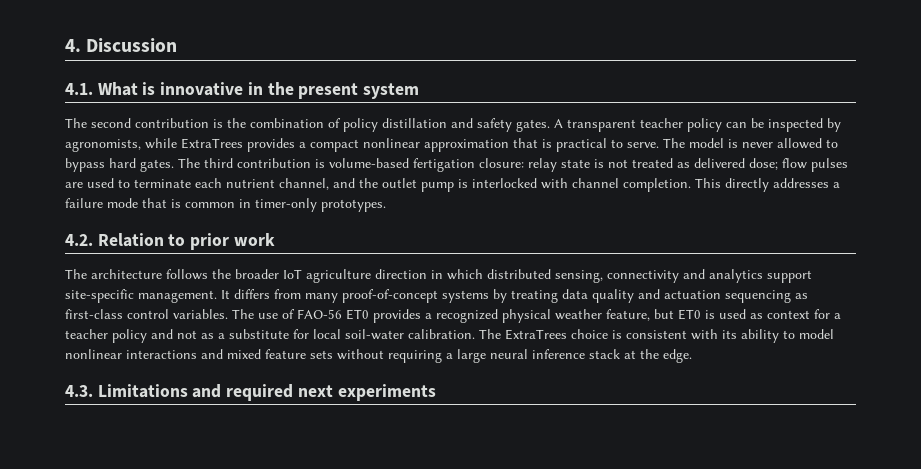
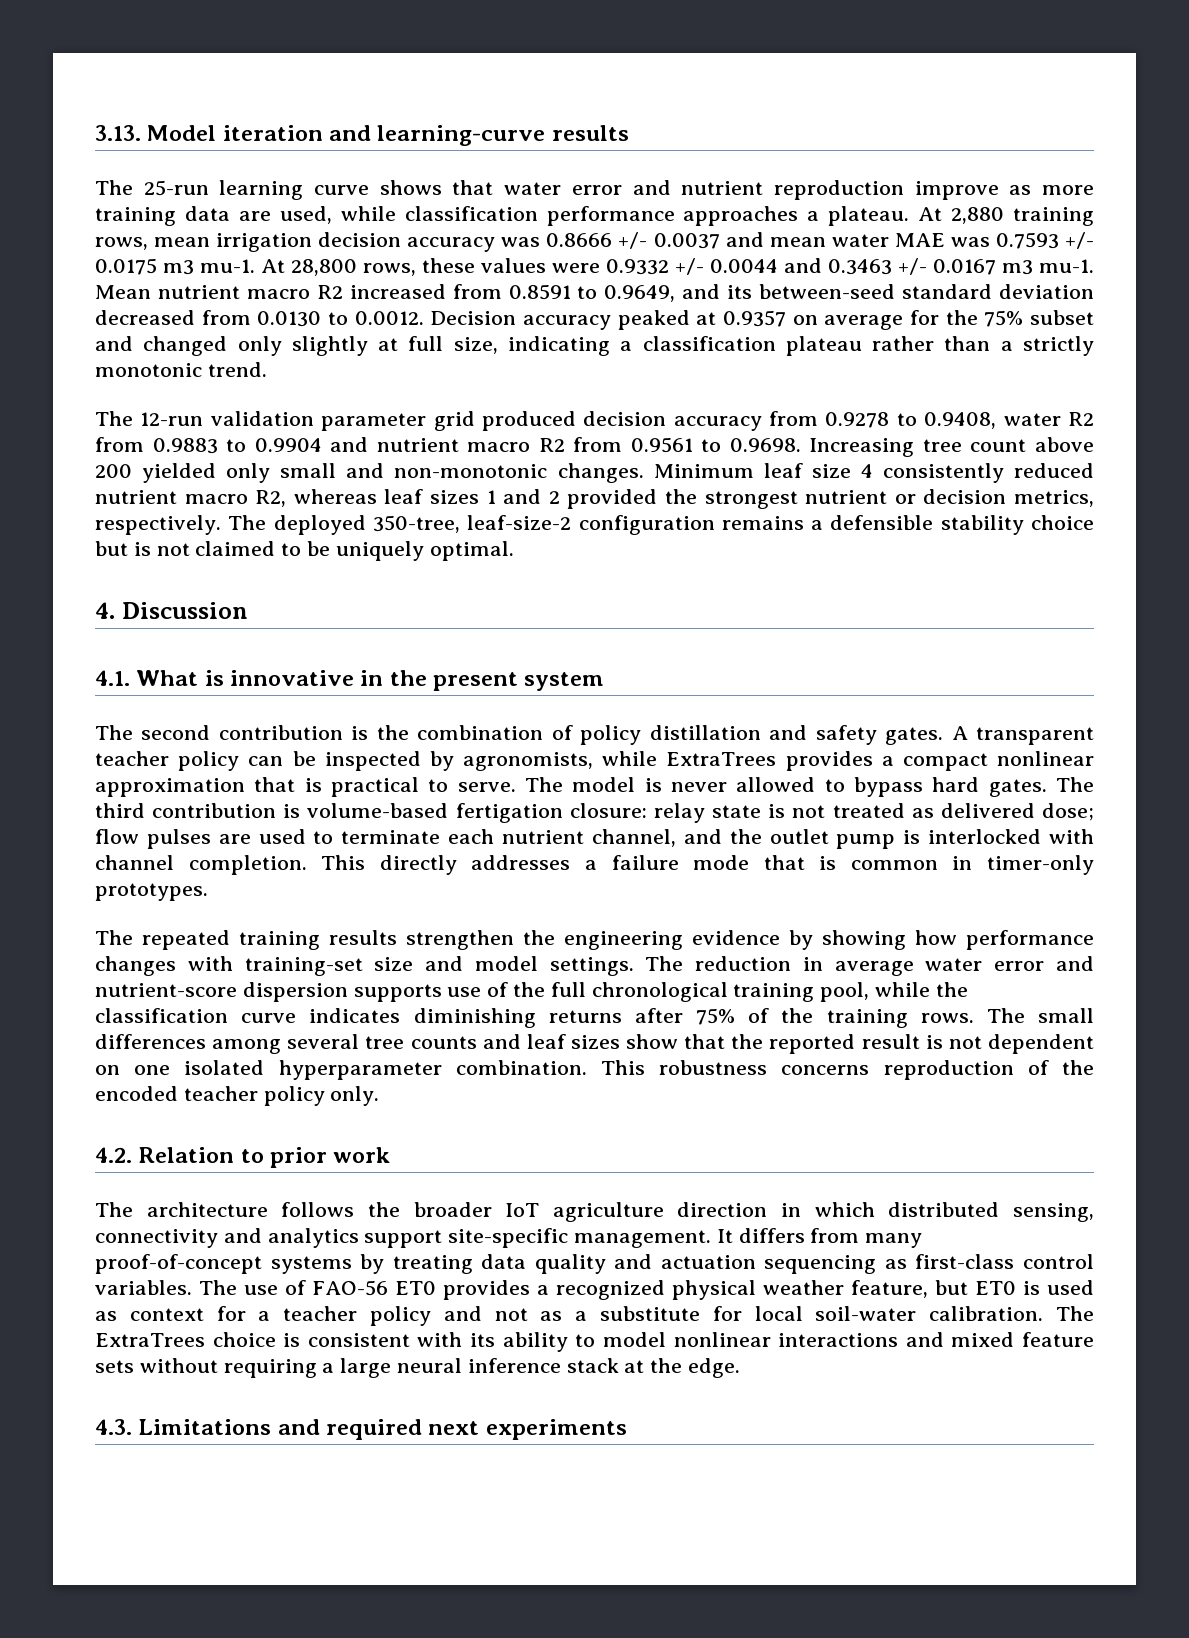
(65, 45) none -> [95,125,629,146] [95,180,1095,200] [95,206,1094,226] [95,232,1095,252] [95,258,1094,276] [95,284,1094,302] [95,310,1094,330] [95,336,1095,356] [95,362,267,377] [95,411,1094,431] [95,437,1094,457] [95,463,1094,483] [95,489,1095,509] [95,515,1095,535] [95,541,514,561] 3.13. Model iteration and learning-curve results // The 25-run learning curve shows that water error and nutrient reproduction improve as more training data are used, while classification performance approaches a plateau. At 2,880 training rows, mean irrigation decision accuracy was 0.8666 +/- 0.0037 and mean water MAE was 0.7593 +/- 0.0175 m3 mu-1. At 28,800 rows, these values were 0.9332 +/- 0.0044 and 0.3463 +/- 0.0167 m3 mu-1. Mean nutrient macro R2 increased from 0.8591 to 0.9649, and its between-seed standard deviation decreased from 0.0130 to 0.0012. Decision accuracy peaked at 0.9357 on average for the 75% subset and changed only slightly at full size, indicating a classification plateau rather than a strictly monotonic trend. // The 12-run validation parameter grid produced decision accuracy from 0.9278 to 0.9408, water R2 from 0.9883 to 0.9904 and nutrient macro R2 from 0.9561 to 0.9698. Increasing tree count above 200 yielded only small and non-monotonic changes. Minimum leaf size 4 consistently reduced nutrient macro R2, whereas leaf sizes 1 and 2 provided the strongest nutrient or decision metrics, respectively. The deployed 350-tree, leaf-size-2 configuration remains a defensible stability choice but is not claimed to be uniquely optimal. //
(386, 205) none -> [95,930,1094,950] [95,956,1094,976] [95,982,968,1002] [95,1008,1094,1028] [95,1034,1094,1054] [95,1060,1095,1080] [95,1086,380,1106] // The repeated training results strengthen the engineering evidence by showing how performance changes with training-set size and model settings. The reduction in average water error and nutrient-score dispersion supports use of the full chronological training pool, while the classification curve indicates diminishing returns after 75% of the training rows. The small differences among several tree counts and leaf sizes show that the reported result is not dependent on one isolated hyperparameter combination. This robustness concerns reproduction of the encoded teacher policy only.

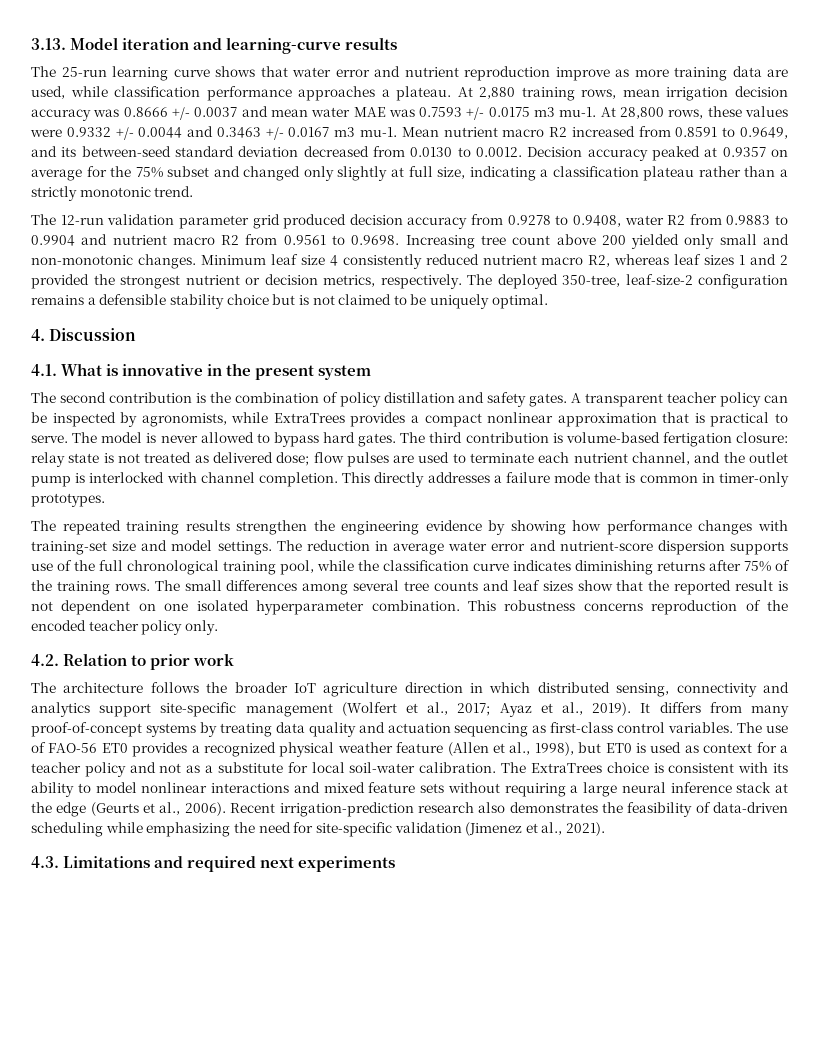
[574,1230,712,1248] management. -> [245,702,632,717] management (Wolfert et al., 2017; Ayaz et al., 2019).
[850,1280,928,1298] feature, -> [396,742,574,756] feature (Allen et al., 1998),
[688,1358,741,1378] edge. -> [56,802,788,817] [31,822,606,837] edge (Geurts et al., 2006). Recent irrigation-prediction research also demonstrates the feasibility of data-driven scheduling while emphasizing the need for site-specific validation (Jimenez et al., 2021).

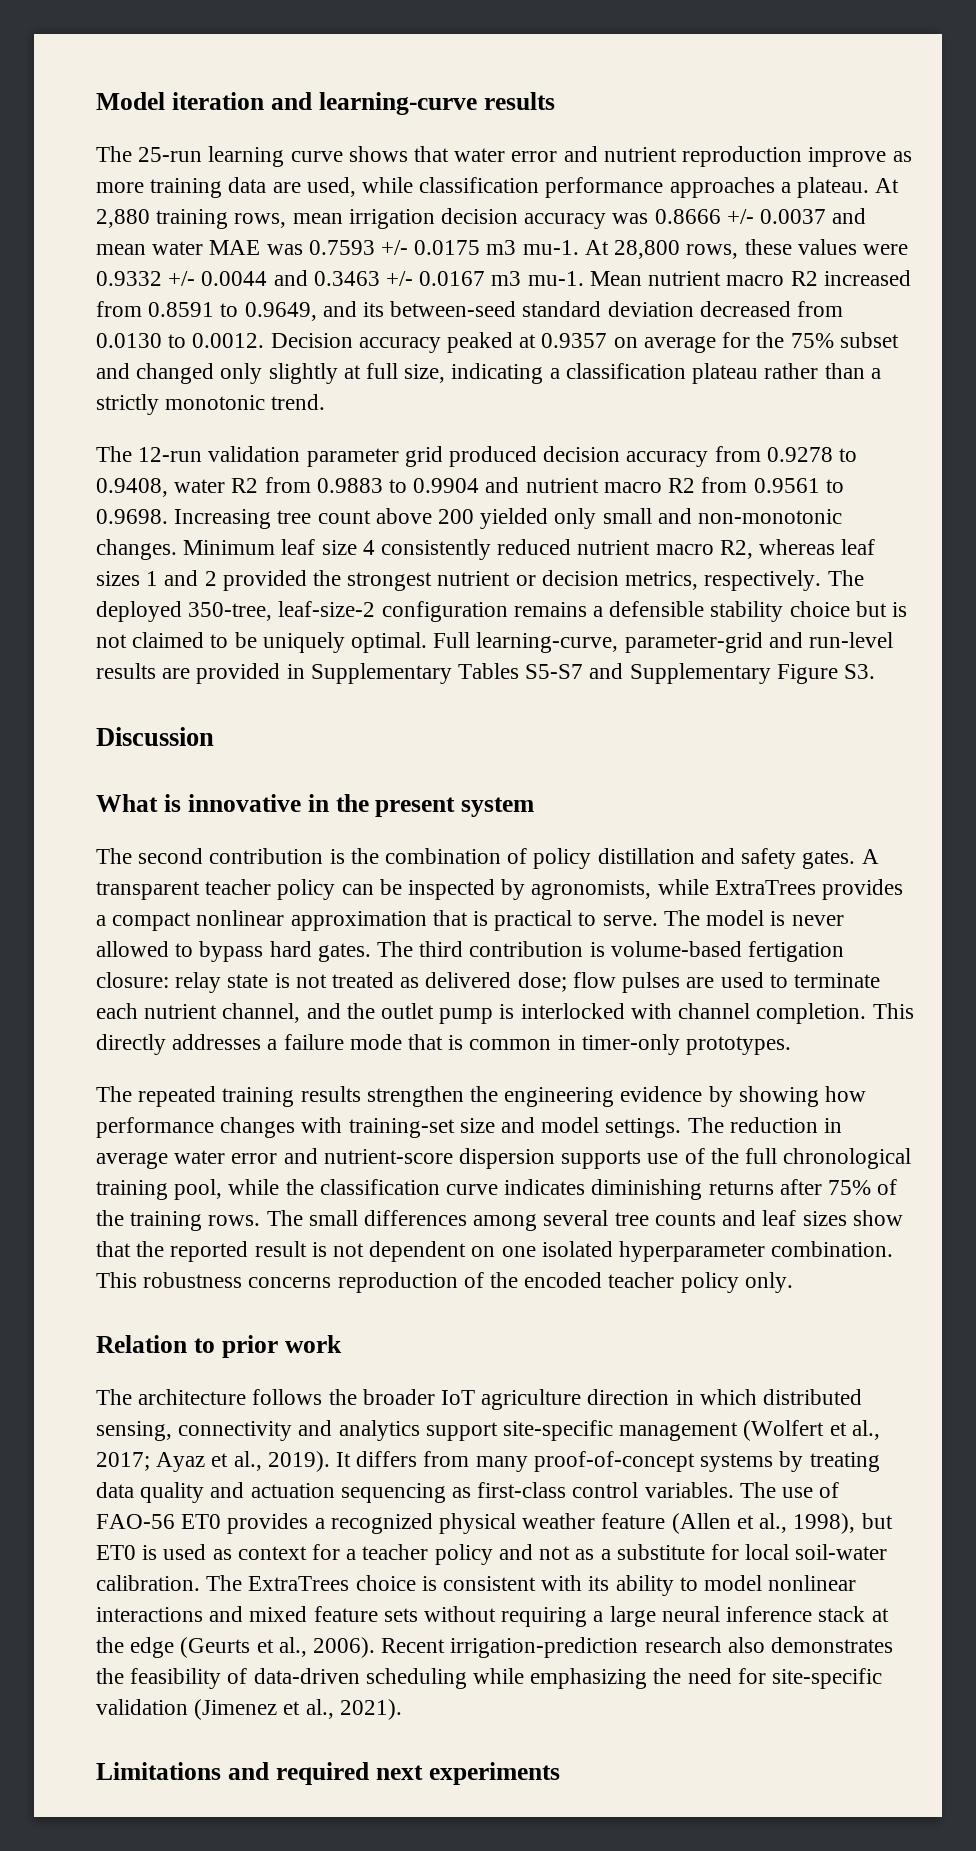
[31,38,66,50] 3.13. -> (96, 101) none
[31,329,45,341] // 4. -> [433,632,894,653] [96,663,876,684] Full learning-curve, parameter-grid and run-level results are provided in Supplementary Tables S5-S7 and Supplementary Figure S3. //
[31,364,57,376] 4.1. -> (214, 736) none
[31,654,59,666] 4.2. -> (793, 1282) none
[31,856,59,868] 4.3. -> (402, 1709) none

